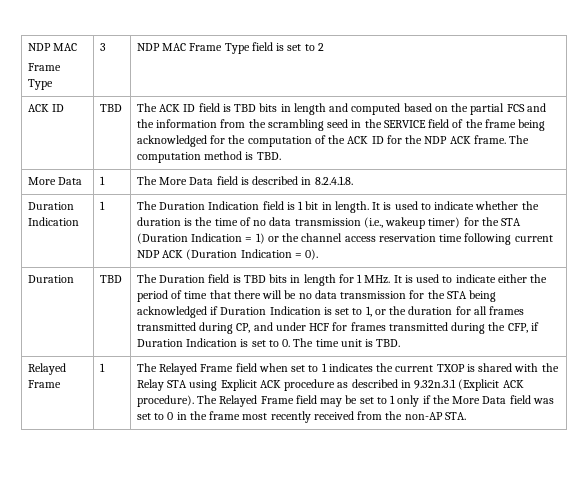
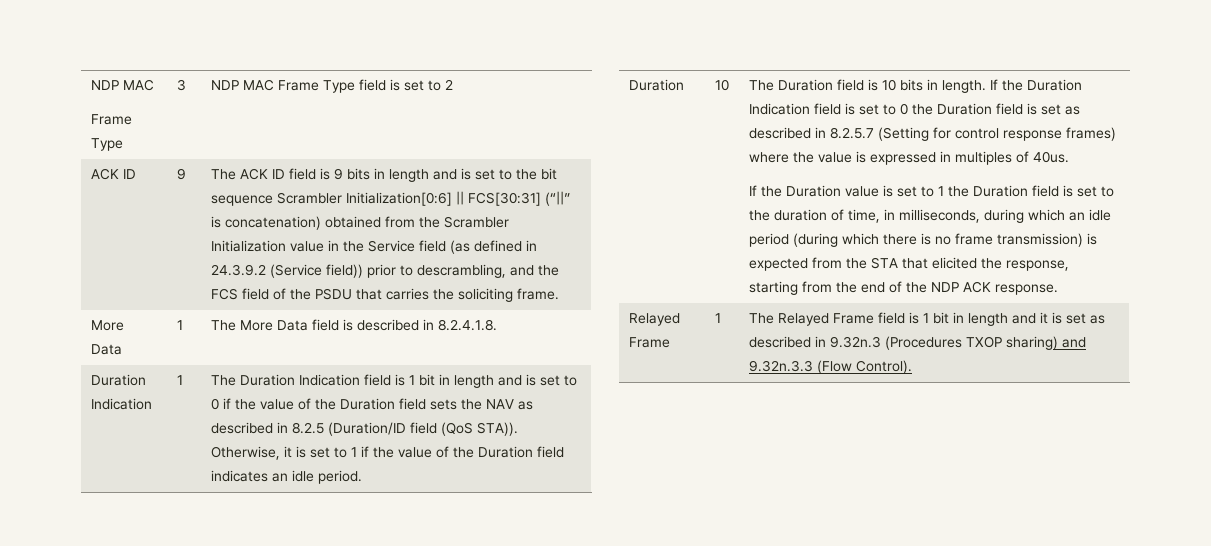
[99,104,122,112] TBD -> [176,168,186,180] 9
[234,104,257,112] TBD -> [333,168,343,180] 9
[351,103,546,115] [136,119,546,131] [136,135,530,147] [136,151,281,163] computed based on the partial FCS and the information from the scrambling seed in the SERVICE field of the frame being acknowledged for the computation of the ACK ID for the NDP ACK frame. The computation method is TBD. -> [460,168,557,180] [210,191,570,206] [210,216,509,230] [210,240,537,254] [210,264,559,278] [210,288,559,302] is set to the bit sequence Scrambler Initialization[0:6] || FCS[30:31] (“||” is concatenation) obtained from the Scrambler Initialization value in the Service field (as defined in 24.3.9.2 (Service field)) prior to descrambling, and the FCS field of the PSDU that carries the soliciting frame.
[334,201,539,213] [136,217,522,229] [136,233,553,245] [136,249,319,260] length. It is used to indicate whether the duration is the time of no data transmission (i.e., wakeup timer) for the STA (Duration Indication = 1) or the channel access reservation time following current NDP ACK (Duration Indication = 0). -> [453,374,577,388] [210,398,533,410] [210,422,518,436] [210,446,564,460] [210,470,362,484] length and is set to 0 if the value of the Duration field sets the NAV as described in 8.2.5 (Duration/ID field (QoS STA)). Otherwise, it is set to 1 if the value of the Duration field indicates an idle period.
[99,275,122,283] TBD -> [714,79,729,91] 10
[243,274,548,286] [136,290,497,302] [136,306,525,318] [136,322,539,334] [136,338,401,347] TBD bits in length for 1 MHz. It is used to indicate either the period of time that there will be no data transmission for the STA being acknowledged if Duration Indication is set to 1, or the duration for all frames transmitted during CP, and under HCF for frames transmitted during the CFP, if Duration Indication is set to 0. The time unit is TBD. -> [881,79,1082,93] [748,103,1080,115] [748,127,1116,141] [748,151,1069,165] [748,185,1114,197] [748,209,1111,223] [748,233,1097,247] [748,257,1069,271] [748,281,1058,295] 10 bits in length. If the Duration Indication field is set to 0 the Duration field is set as described in 8.2.5.7 (Setting for control response frames) where the value is expressed in multiples of 40us. // If the Duration value is set to 1 the Duration field is set to the duration of time, in milliseconds, during which an idle period (during which there is no frame transmission) is expected from the STA that elicited the response, starting from the end of the NDP ACK response.
[258,363,559,372] [136,379,524,391] [136,395,554,407] [136,411,466,423] when set to 1 indicates the current TXOP is shared with the Relay STA using Explicit ACK procedure as described in 9.32n.3.1 (Explicit ACK procedure). The Relayed Frame field may be set to 1 only if the More Data field was set to 0 in the frame most recently received from the non-AP STA. -> [908,312,1105,326] [748,336,1086,350] [748,360,912,374] is 1 bit in length and it is set as described in 9.32n.3 (Procedures TXOP sharing) and 9.32n.3.3 (Flow Control).

